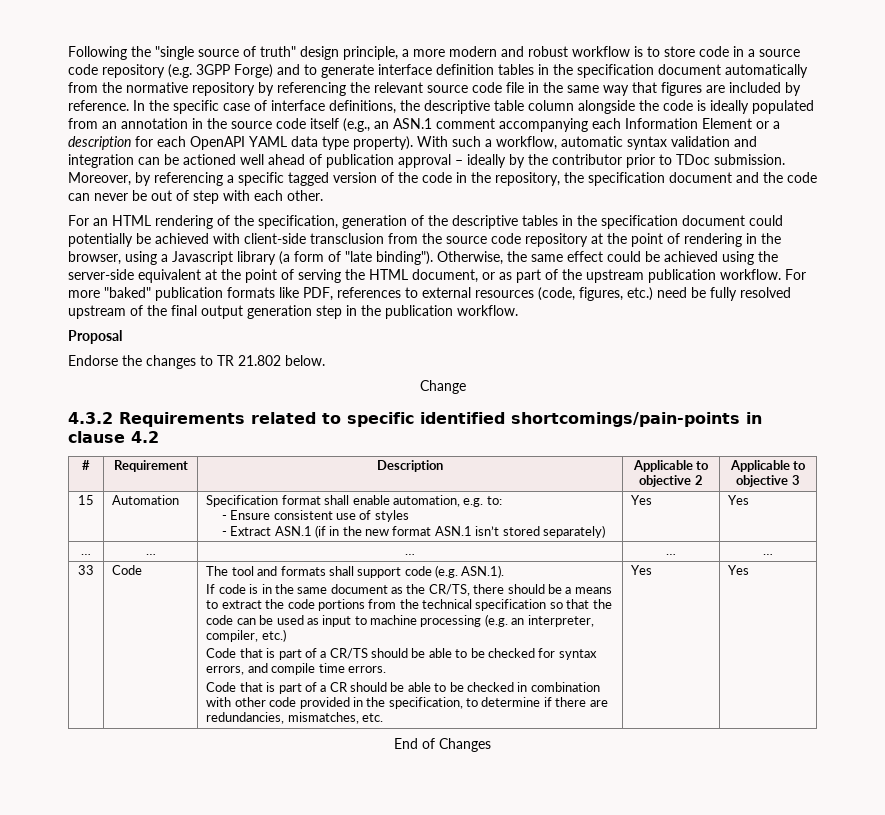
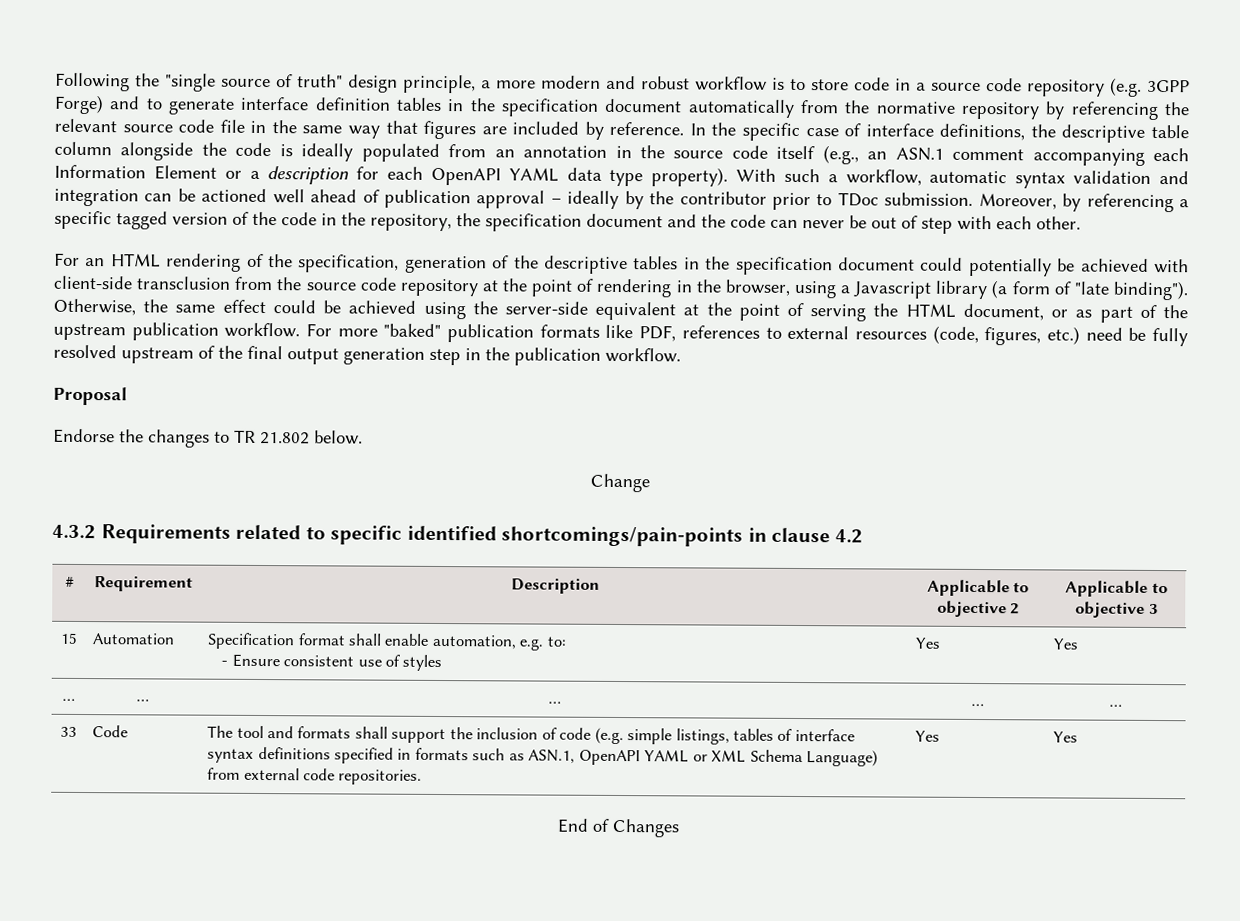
[221,525,605,538] // - Extract ASN.1 (if in the new format ASN.1 isn’t stored separately) -> (443, 663) none
[404,565,505,578] [206,584,612,596] [206,599,612,611] [206,614,594,627] [206,629,286,642] [206,648,597,660] [206,663,386,675] [206,682,600,694] [206,697,608,709] [206,712,384,724] code (e.g. ASN.1). // If code is in the same document as the CR/TS, there should be a means to extract the code portions from the technical specification so that the code can be used as input to machine processing (e.g. an interpreter, compiler, etc.) // Code that is part of a CR/TS should be able to be checked for syntax errors, and compile time errors. // Code that is part of a CR should be able to be checked in combination with other code provided in the specification, to determine if there are redundancies, mismatches, etc. -> [449,727,855,745] [207,746,878,767] [207,767,423,785] the inclusion of code (e.g. simple listings, tables of interface syntax definitions specified in formats such as ASN.1, OpenAPI YAML or XML Schema Language) from external code repositories.

